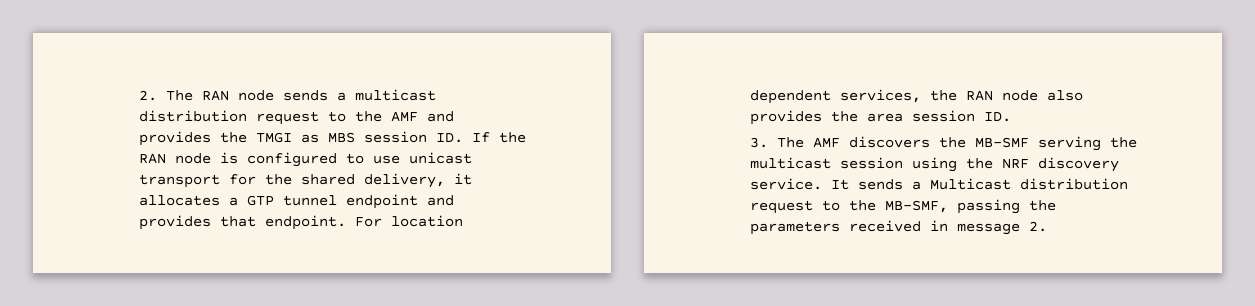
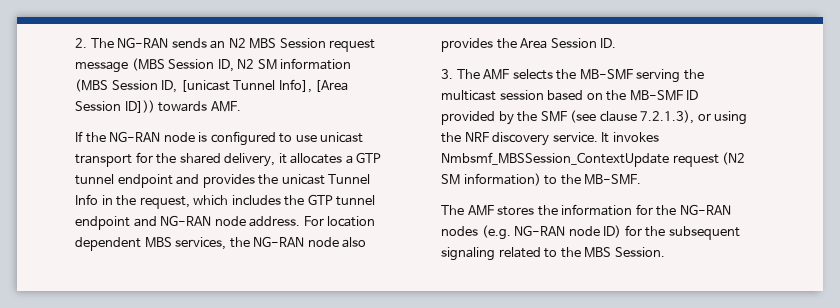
[202,89,437,101] [139,110,455,125] [139,131,464,146] RAN node sends a multicast distribution request to the AMF and provides the TMGI as MBS session ID. -> [117,37,376,52] [75,58,352,73] [75,79,349,93] [75,100,241,113] NG-RAN sends an N2 MBS Session request message (MBS Session ID, N2 SM information (MBS Session ID, [unicast Tunnel Info], [Area Session ID])) towards AMF. //
[139,153,167,164] RAN -> [109,131,161,142] NG-RAN
[220,215,347,230] that endpoint. -> [258,174,371,185] [75,194,376,209] [75,215,301,230] the unicast Tunnel Info in the request, which includes the GTP tunnel endpoint and NG-RAN node address.
(832, 97) none -> [144,237,172,248] MBS
[966,90,994,101] RAN -> [253,236,305,247] NG-RAN
[867,110,976,122] area session -> [520,38,597,49] Area Session
[849,136,931,148] discovers -> [512,69,553,80] selects
(904, 163) none -> [547,90,699,101] [441,110,711,125] based on the MB-SMF ID provided by the SMF (see clause 7.2.1.3), or
[858,178,1129,190] [750,199,1057,214] [750,220,1048,235] sends a Multicast distribution request to the MB-SMF, passing the parameters received in message 2. -> [612,132,659,142] [441,152,746,167] [441,173,642,186] [441,204,731,216] [441,225,740,240] [441,247,665,261] invokes Nmbsmf_MBSSession_ContextUpdate request (N2 SM information) to the MB-SMF. // The AMF stores the information for the NG-RAN nodes (e.g. NG-RAN node ID) for the subsequent signaling related to the MBS Session.

